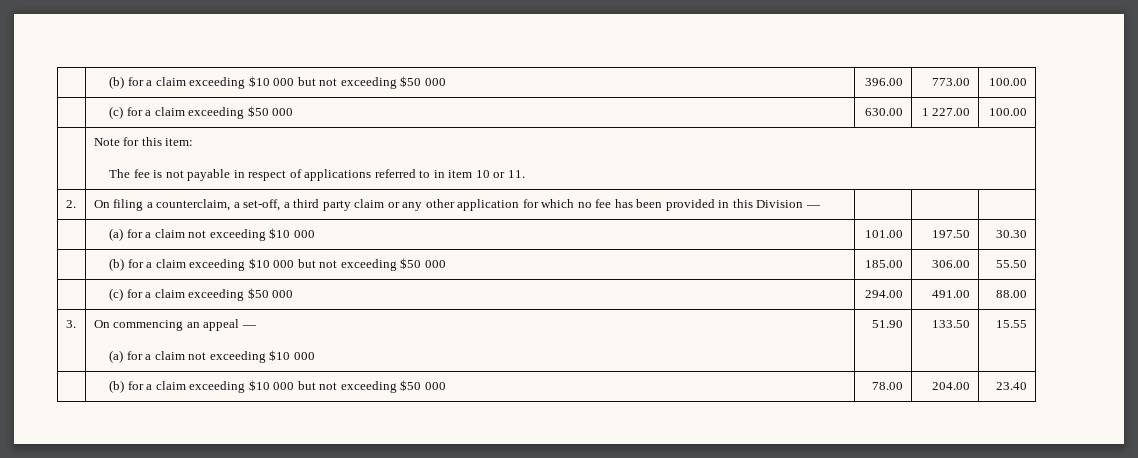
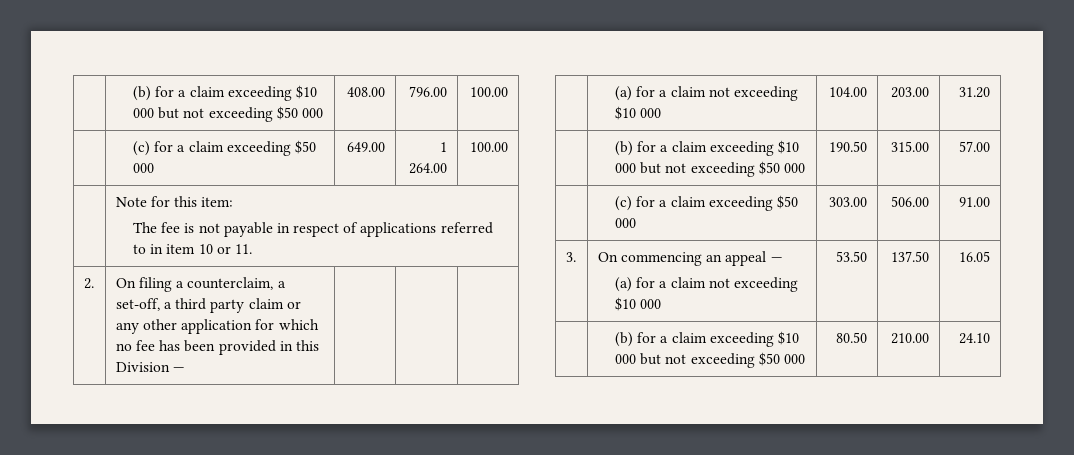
[865,78,904,86] [932,78,971,86] 396.00 | 773.00 -> [347,87,386,97] [409,86,448,97] 408.00 | 796.00
[865,108,904,116] [921,108,971,116] 630.00 | 1 227.00 -> [347,142,386,152] [440,142,448,152] [409,163,448,174] 649.00 | 1 264.00
[865,230,904,238] [932,230,971,238] [996,230,1028,238] 101.00 | 197.50 | 30.30 -> [829,87,868,97] [891,87,930,98] [959,87,991,98] 104.00 | 203.00 | 31.20
[865,260,904,268] [932,260,971,268] [996,260,1028,268] [109,288,294,301] [865,290,904,298] [932,290,971,298] [996,290,1028,298] 185.00 | 306.00 | 55.50 // | (c) for a claim exceeding $50 000 | 294.00 | 491.00 | 88.00 -> [829,141,868,152] [891,141,930,152] [959,141,991,152] [614,195,798,211] [614,218,636,228] [829,197,868,207] [891,196,930,207] [959,197,991,207] 190.50 | 315.00 | 57.00 // | (c) for a claim exceeding $50 000 | 303.00 | 506.00 | 91.00
[872,320,904,328] [932,320,971,328] [996,320,1028,328] 51.90 | 133.50 | 15.55 -> [836,251,868,262] [891,251,930,262] [959,251,991,262] 53.50 | 137.50 | 16.05
[872,382,904,390] [932,382,971,390] [996,382,1028,390] 78.00 | 204.00 | 23.40 -> [836,332,868,343] [891,333,930,344] [959,333,991,344] 80.50 | 210.00 | 24.10

